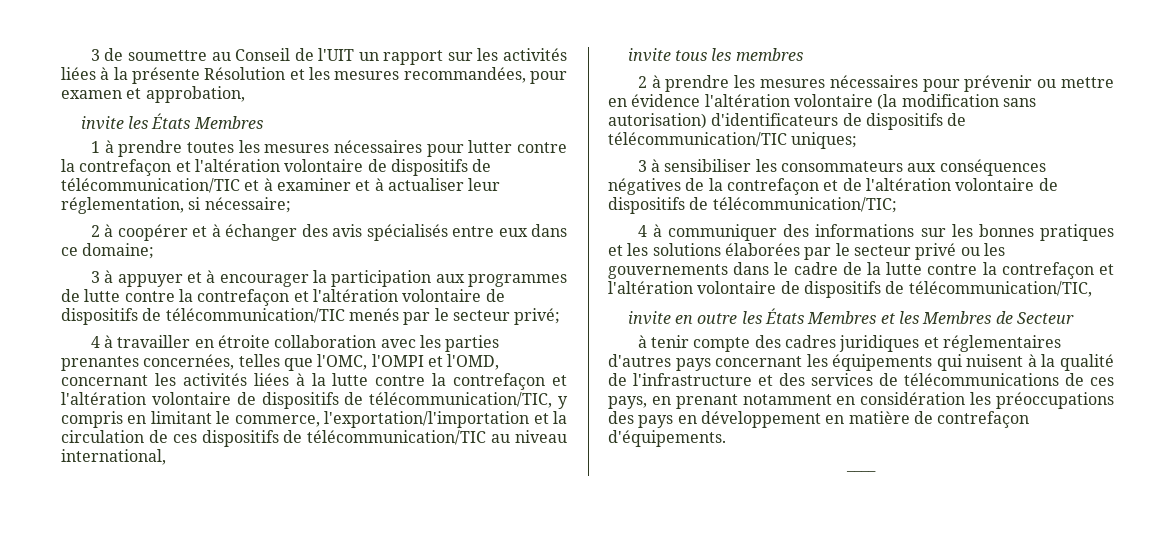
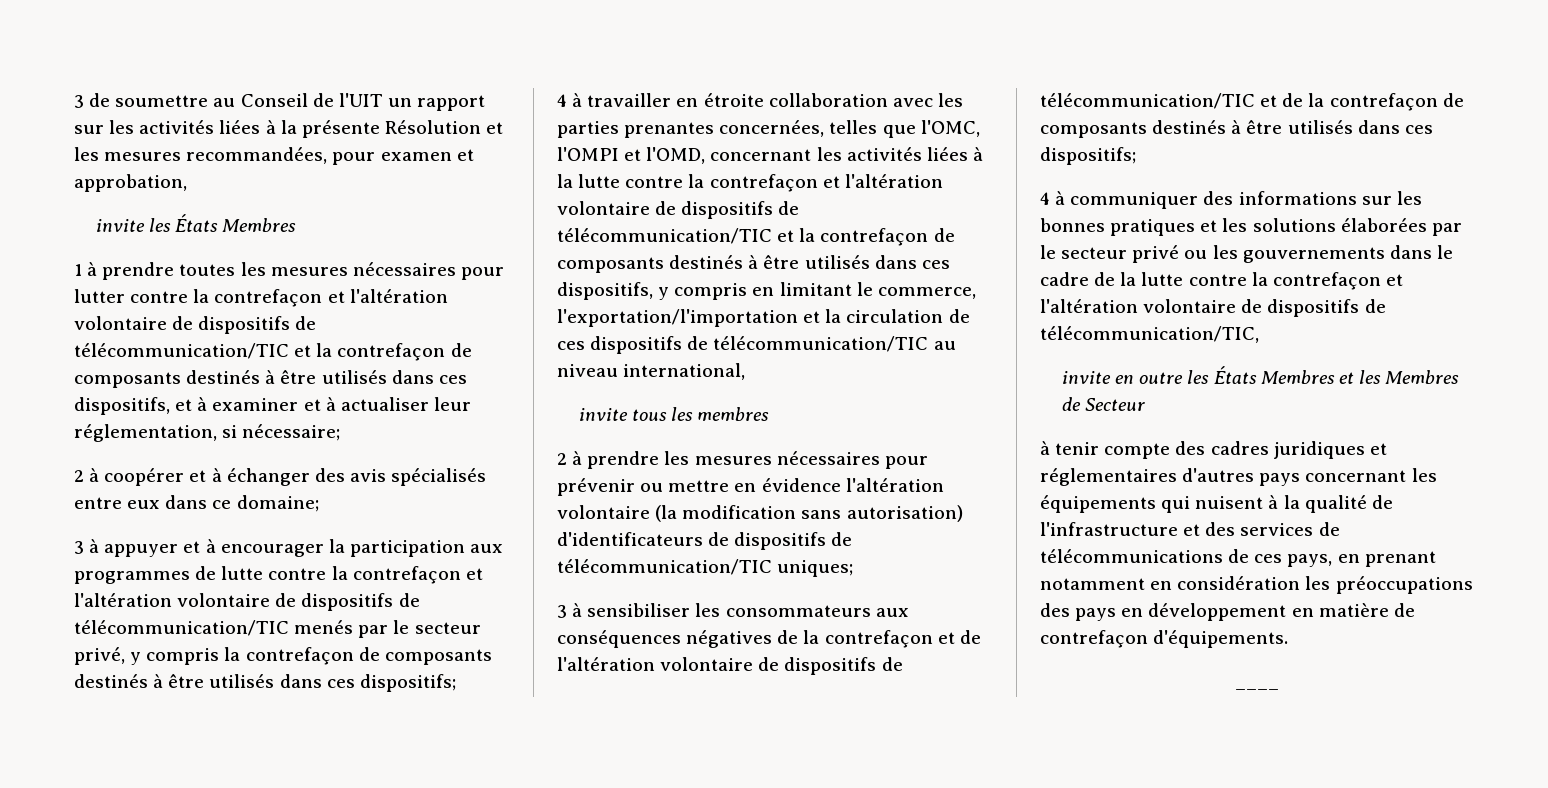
(260, 185) none -> [316,343,472,361] [74,370,467,388] [74,397,193,415] la contrefaçon de composants destinés à être utilisés dans ces dispositifs, et
[514,308,561,325] privé; -> [74,647,492,665] [74,674,456,692] privé, y compris la contrefaçon de composants destinés à être utilisés dans ces dispositifs;
[369,392,553,408] télécommunication/TIC, -> [557,228,955,246] [557,255,950,273] [557,282,653,300] télécommunication/TIC et la contrefaçon de composants destinés à être utilisés dans ces dispositifs,
[712,197,897,213] télécommunication/TIC; -> [1040,93,1464,111] [1040,120,1433,138] [1040,147,1136,165] télécommunication/TIC et de la contrefaçon de composants destinés à être utilisés dans ces dispositifs;

